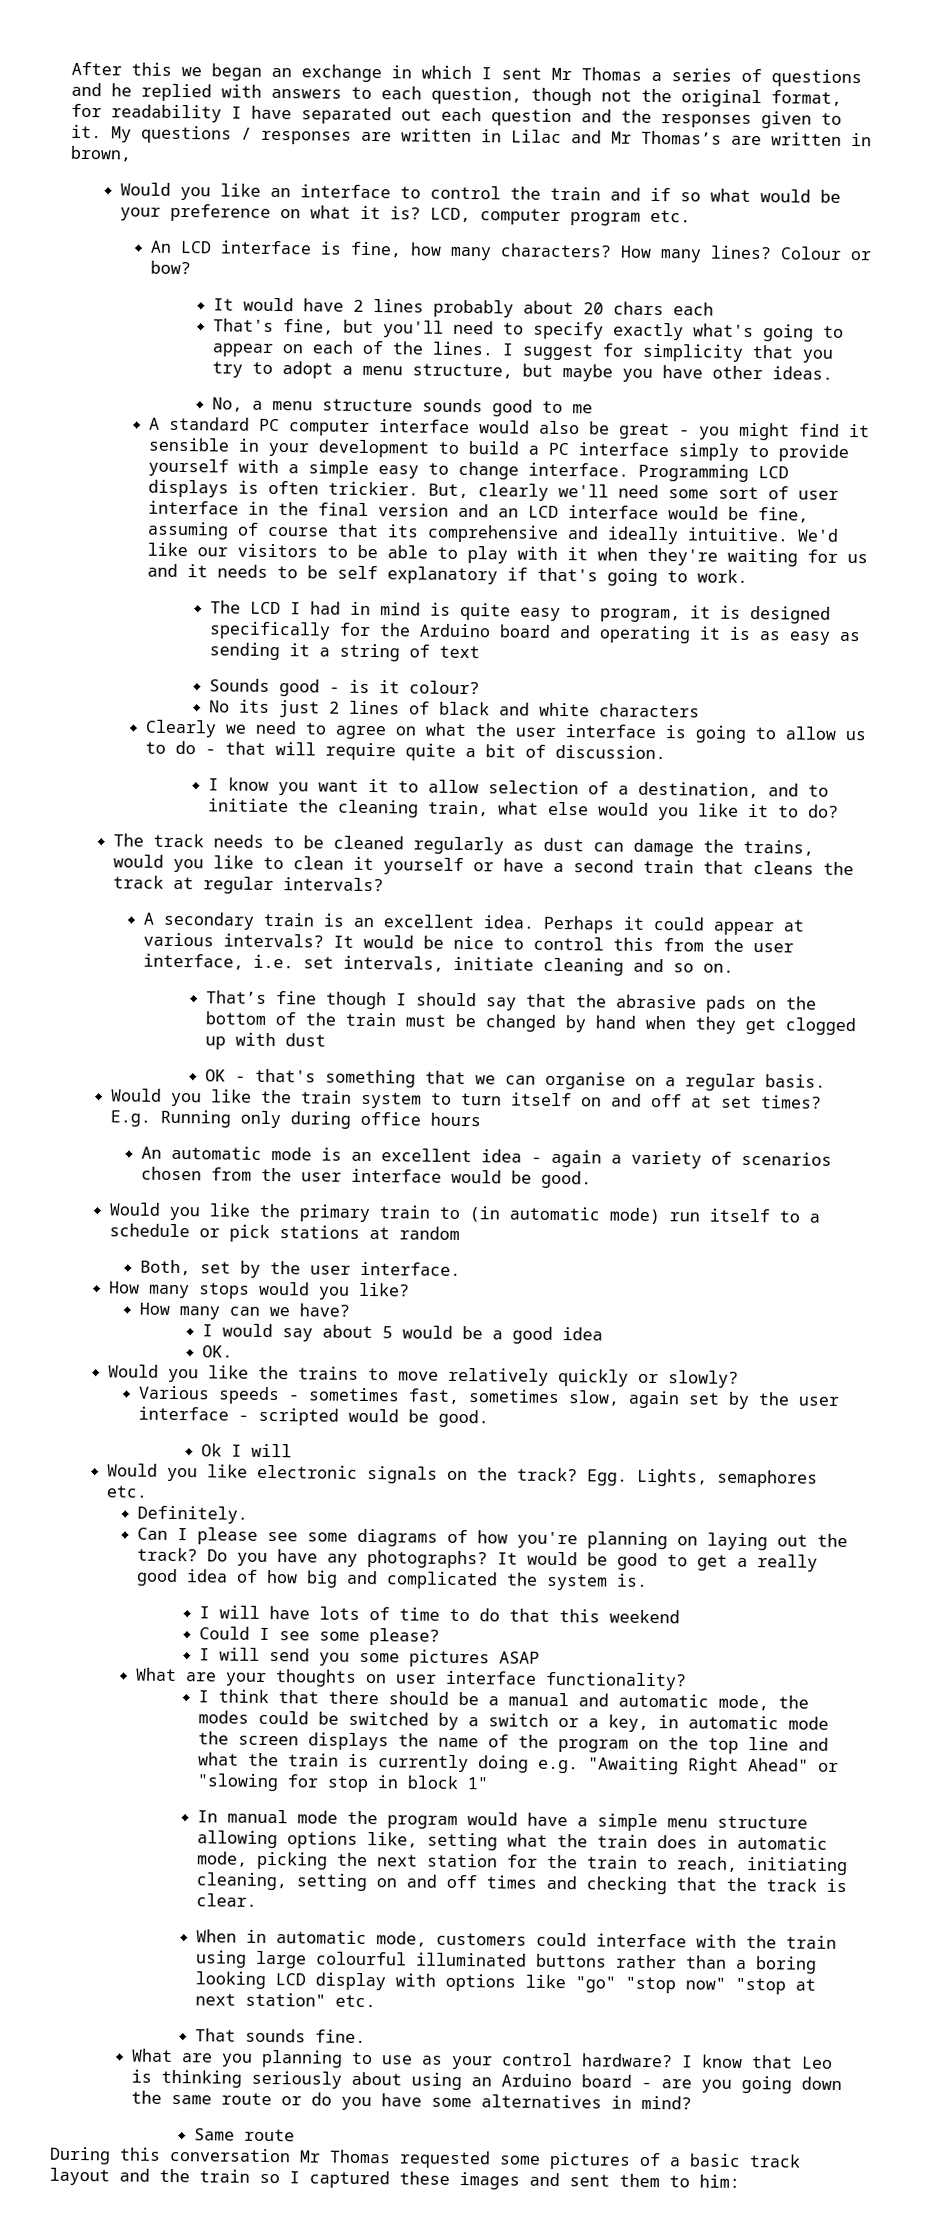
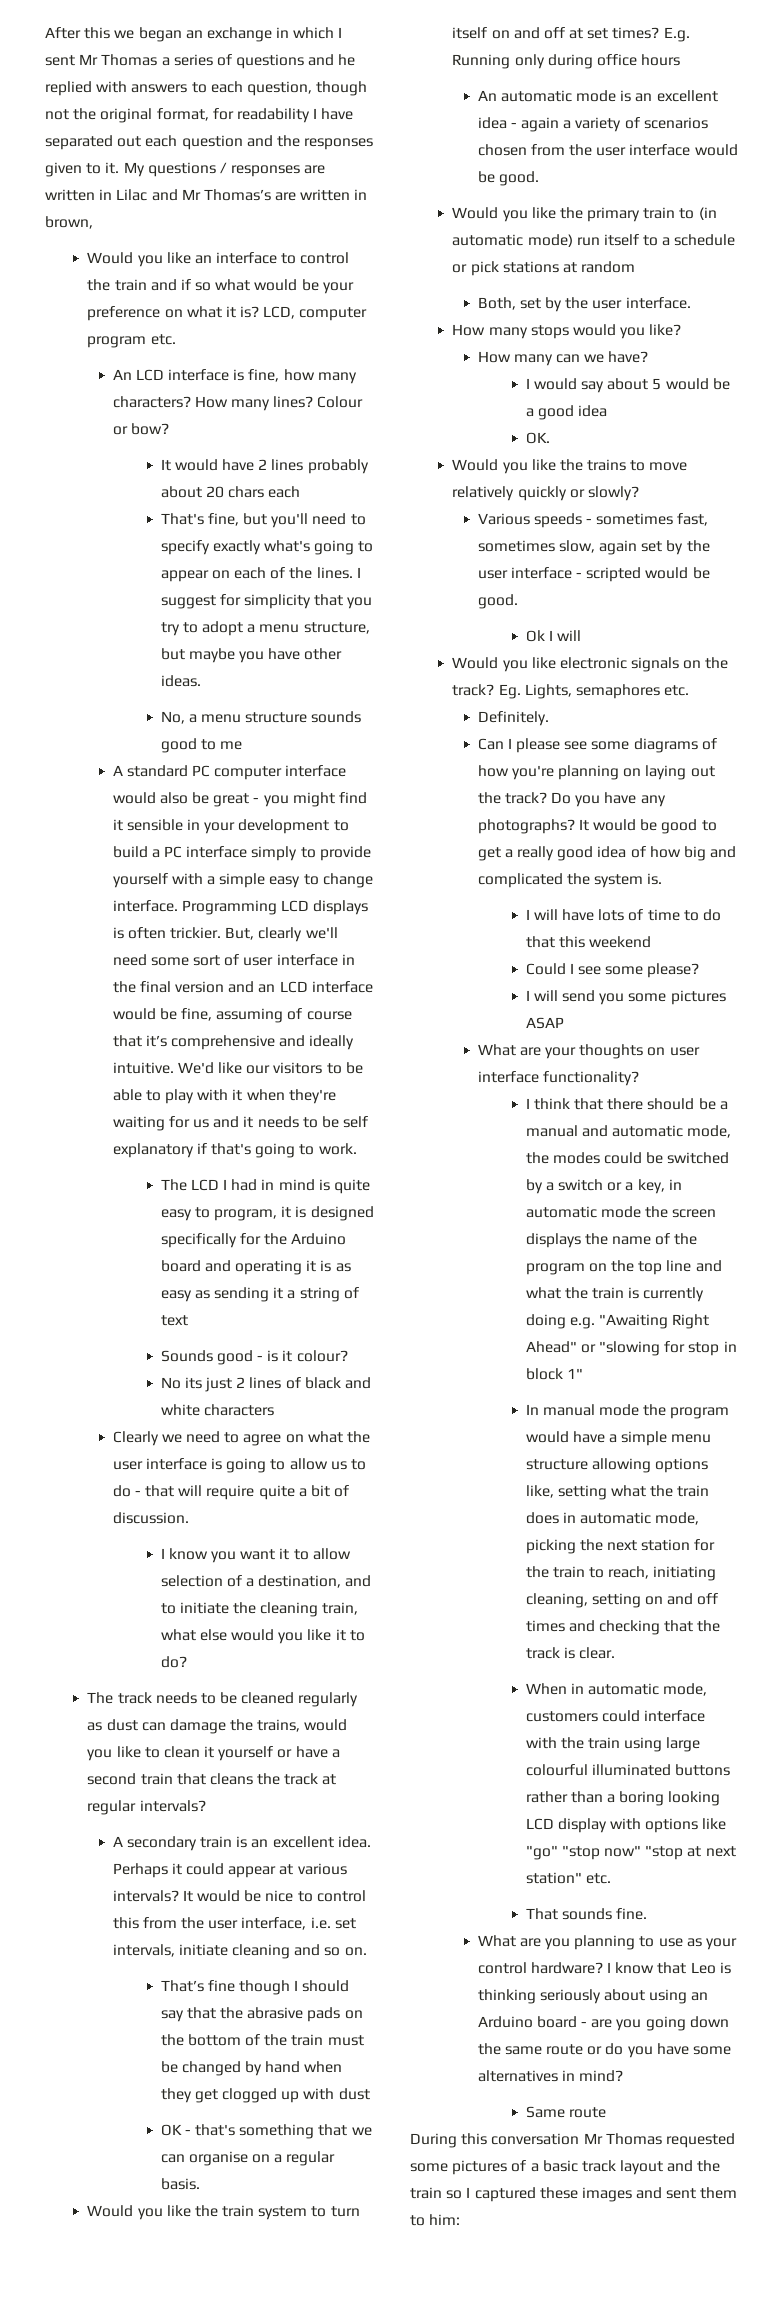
[387,524,420,538] its -> [145,1035,167,1047] it’s
[586,1469,628,1486] Egg. -> [498,684,521,699] Eg.

